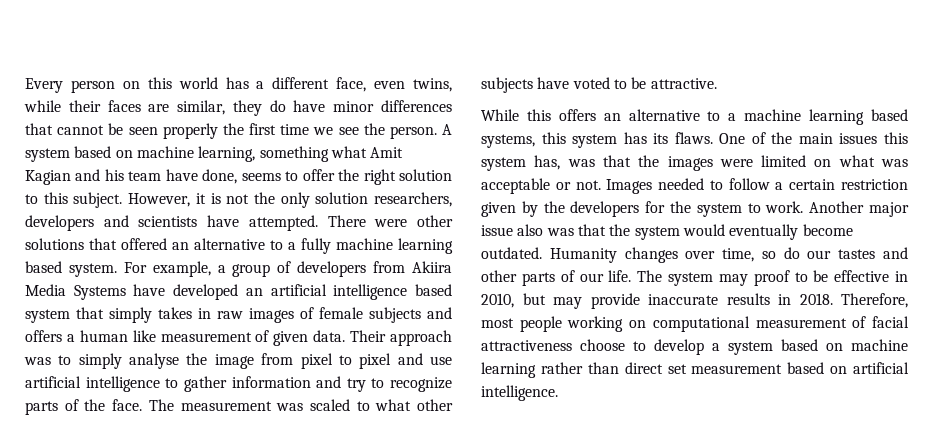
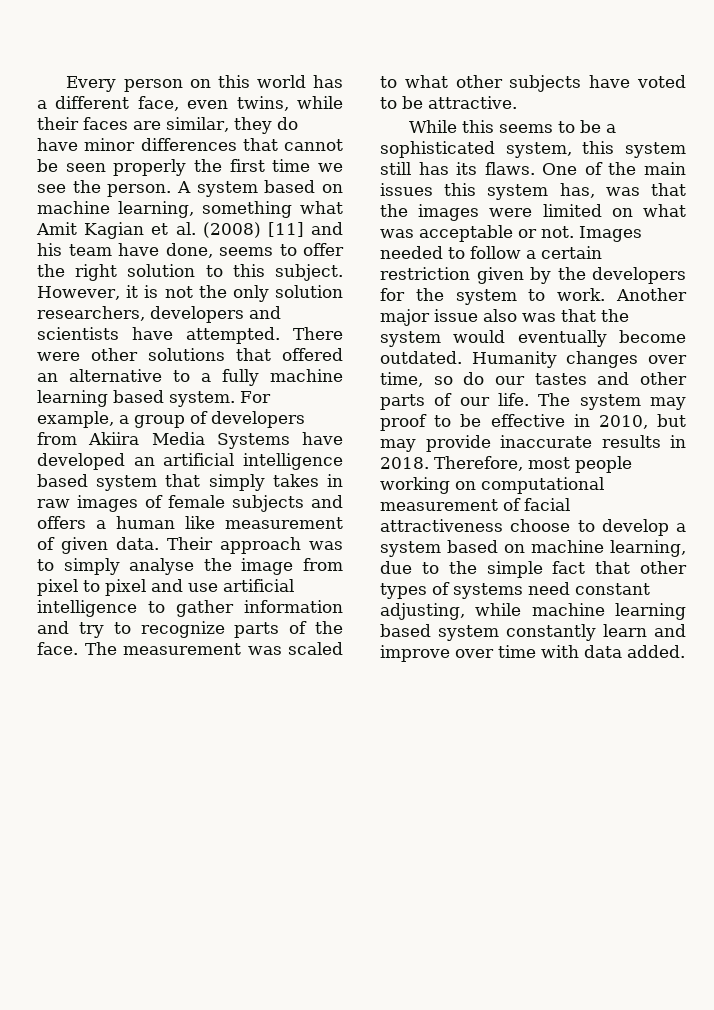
(71, 177) none -> [151,222,304,238] et al. (2008) [11]
[558,109,908,125] [481,132,618,148] offers an alternative to a machine learning based systems, this system -> [499,120,617,133] [380,141,686,158] [380,162,411,175] seems to be a sophisticated system, this system still
[481,362,909,378] [481,385,558,401] learning rather than direct set measurement based on artificial intelligence. -> [610,540,686,557] [380,561,687,578] [380,582,650,599] [380,603,686,620] [380,624,686,641] [380,645,685,662] learning, due to the simple fact that other types of systems need constant adjusting, while machine learning based system constantly learn and improve over time with data added.

